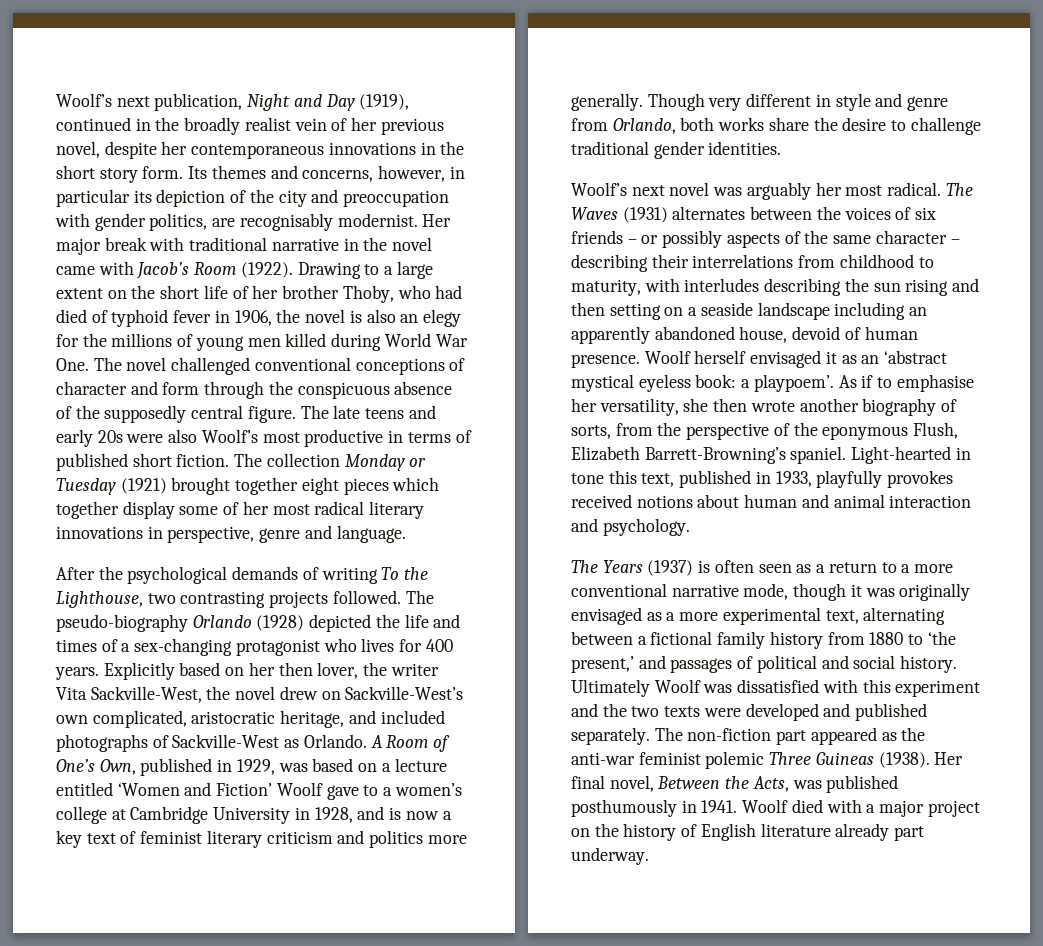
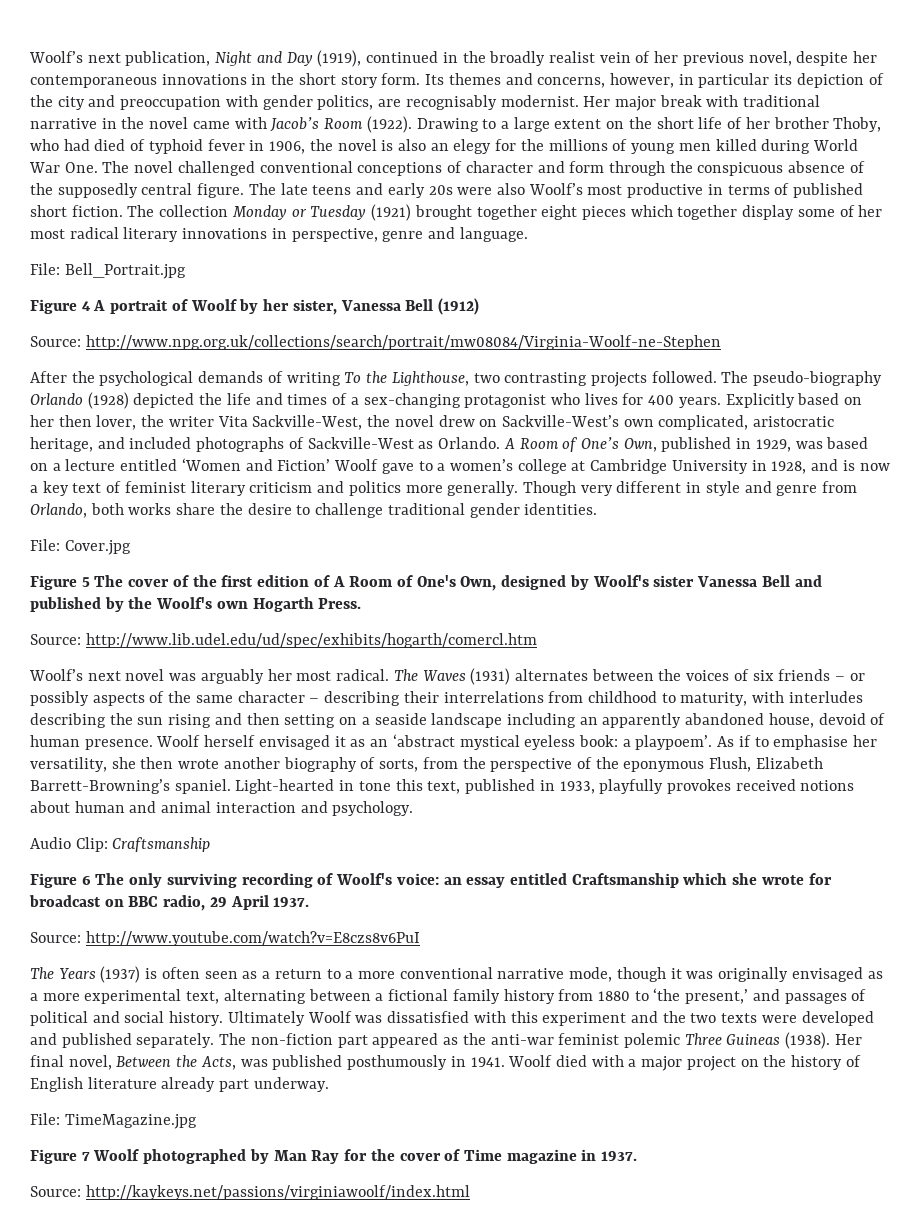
(406, 534) none -> [30,263,186,279] [30,298,479,315] [30,335,721,350] // File: Bell_Portrait.jpg // Figure 4 A portrait of Woolf by her sister, Vanessa Bell (1912) // Source: http://www.npg.org.uk/collections/search/portrait/mw08084/Virginia-Woolf-ne-Stephen
(782, 148) none -> [30,539,131,555] [30,575,822,591] [30,597,362,612] [30,633,537,648] // File: Cover.jpg // Figure 5 The cover of the first edition of A Room of One's Own, designed by Woolf's sister Vanessa Bell and published by the Woolf's own Hogarth Press. // Source: http://www.lib.udel.edu/ud/spec/exhibits/hogarth/comercl.htm
(690, 527) none -> [30,837,211,852] [30,873,832,888] [29,895,310,911] [30,931,420,946] // Audio Clip: Craftsmanship // Figure 6 The only surviving recording of Woolf's voice: an essay entitled Craftsmanship which she wrote for broadcast on BBC radio, 29 April 1937. // Source: http://www.youtube.com/watch?v=E8czs8v6PuI
(649, 856) none -> [30,1113,197,1129] [30,1149,638,1164] [30,1185,470,1200] // File: TimeMagazine.jpg // Figure 7 Woolf photographed by Man Ray for the cover of Time magazine in 1937. // Source: http://kaykeys.net/passions/virginiawoolf/index.html

